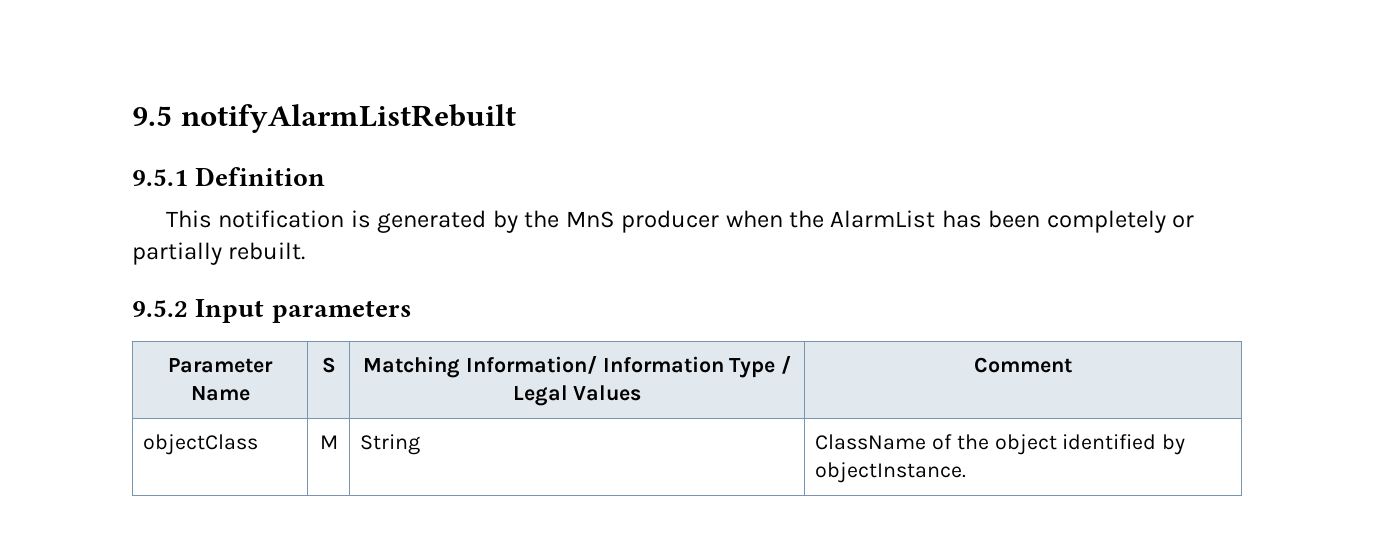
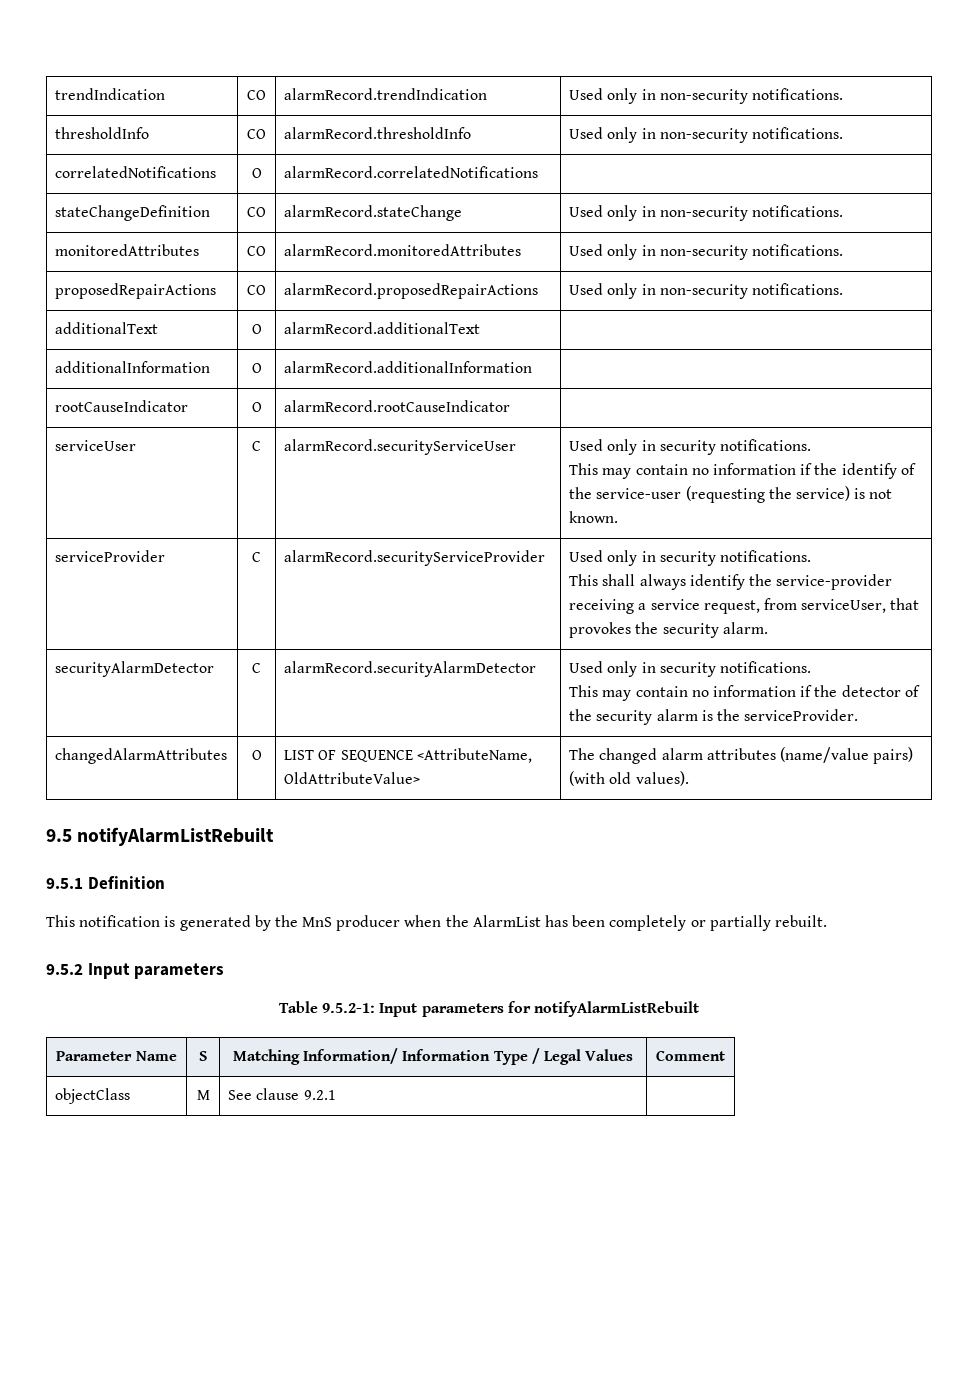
(132, 116) none -> [55,88,166,100] [247,90,266,100] [284,88,488,100] [569,88,843,104] [55,127,150,139] [247,129,266,139] [284,127,472,139] [569,127,843,143] [55,166,217,178] [251,168,262,178] [284,166,539,178] [55,205,211,221] [247,207,266,217] [284,205,463,221] [569,205,843,221] [55,244,200,256] [247,246,266,256] [284,244,522,256] [569,244,843,260] [55,283,217,299] [247,285,266,295] [284,283,539,299] [569,283,843,299] [55,322,159,334] [251,324,262,334] [284,322,481,334] [55,361,211,373] [251,363,262,373] [284,361,533,373] [55,400,189,412] [251,402,262,412] [284,400,511,412] [55,440,137,451] [252,441,261,451] [284,439,517,455] [569,439,811,455] [569,463,916,479] [569,486,893,503] [569,511,619,523] [55,550,166,562] [252,552,261,562] [284,550,546,566] [569,550,811,566] [569,574,893,590] [569,598,920,614] [569,622,768,638] [55,661,215,677] [252,663,261,673] [284,661,537,677] [569,661,811,677] [569,685,920,701] [569,709,859,725] [55,748,228,764] [251,750,262,760] [284,748,532,763] [284,772,421,784] [569,747,914,764] [569,771,689,786] trendIndication | CO | alarmRecord.trendIndication | Used only in non-security notifications. // thresholdInfo | CO | alarmRecord.thresholdInfo | Used only in non-security notifications. // correlatedNotifications | O | alarmRecord.correlatedNotifications | // stateChangeDefinition | CO | alarmRecord.stateChange | Used only in non-security notifications. // monitoredAttributes | CO | alarmRecord.monitoredAttributes | Used only in non-security notifications. // proposedRepairActions | CO | alarmRecord.proposedRepairActions | Used only in non-security notifications. // additionalText | O | alarmRecord.additionalText | // additionalInformation | O | alarmRecord.additionalInformation | // rootCauseIndicator | O | alarmRecord.rootCauseIndicator | // serviceUser | C | alarmRecord.securityServiceUser | Used only in security notifications. // This may contain no information if the identify of the service-user (requesting the service) is not known. // serviceProvider | C | alarmRecord.securityServiceProvider | Used only in security notifications. // This shall always identify the service-provider receiving a service request, from serviceUser, that provokes the security alarm. // securityAlarmDetector | C | alarmRecord.securityAlarmDetector | Used only in security notifications. // This may contain no information if the detector of the security alarm is the serviceProvider. // changedAlarmAttributes | O | LIST OF SEQUENCE <AttributeName, OldAttributeValue> | The changed alarm attributes (name/value pairs) (with old values). //
(412, 311) none -> [279,1001,699,1017] // Table 9.5.2-1: Input parameters for notifyAlarmListRebuilt
[360,434,421,455] [815,434,1186,455] [815,462,967,483] String | ClassName of the object identified by objectInstance. -> [228,1088,336,1100] See clause 9.2.1 |

